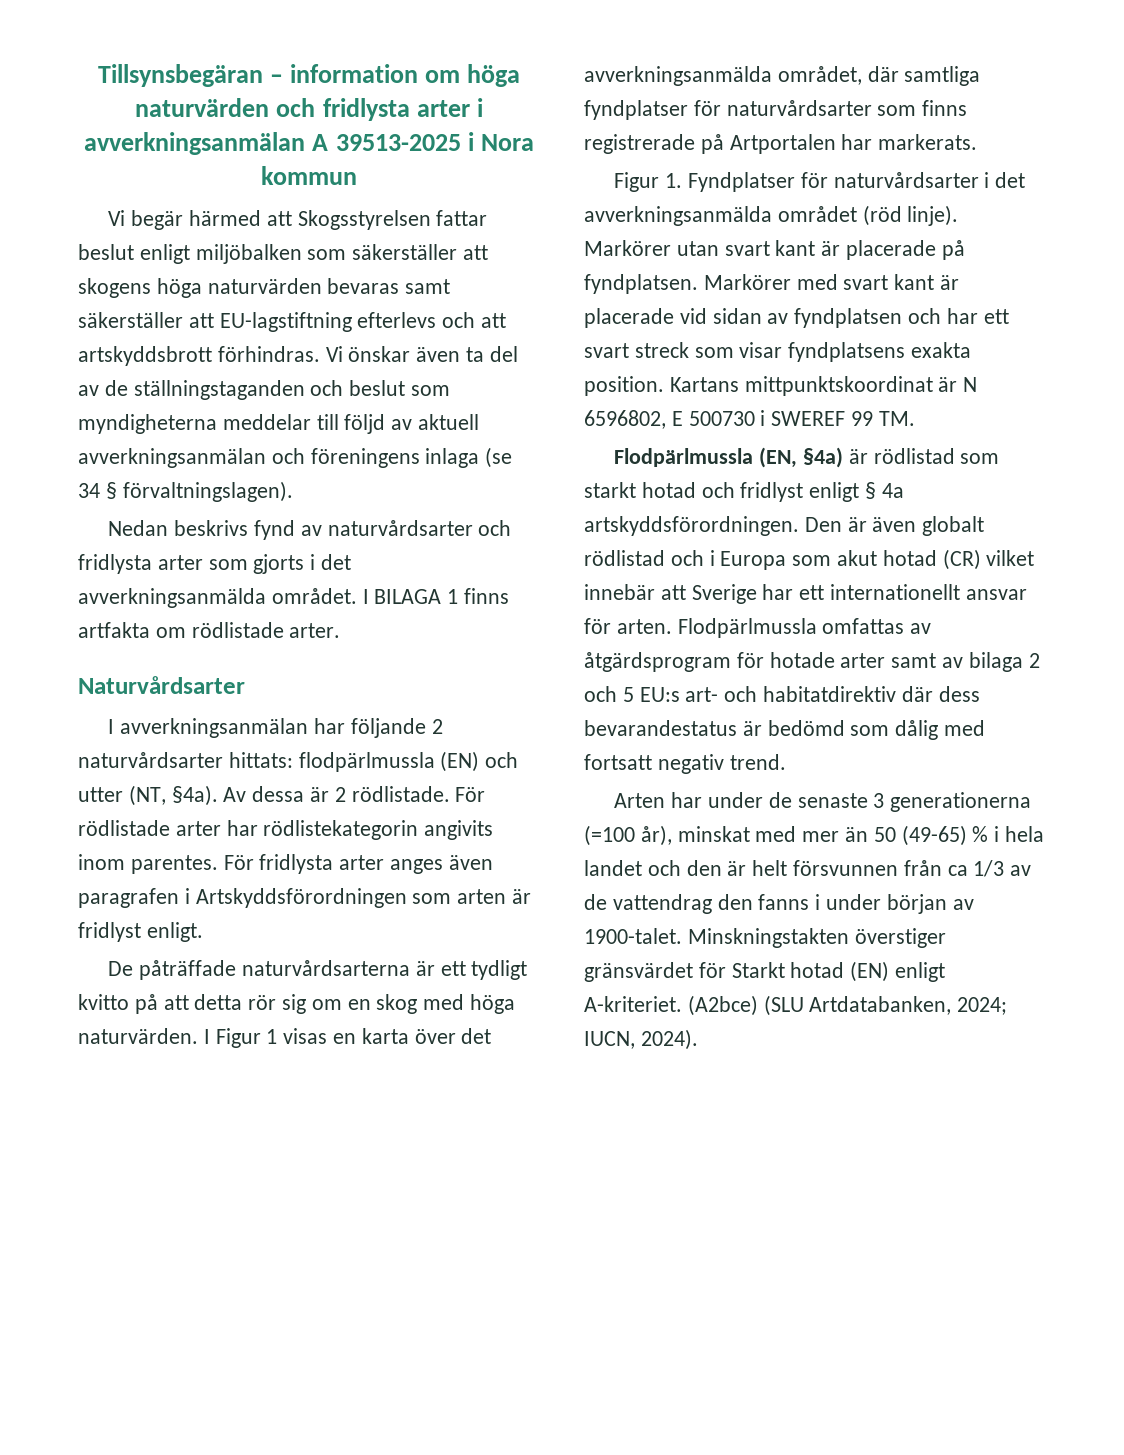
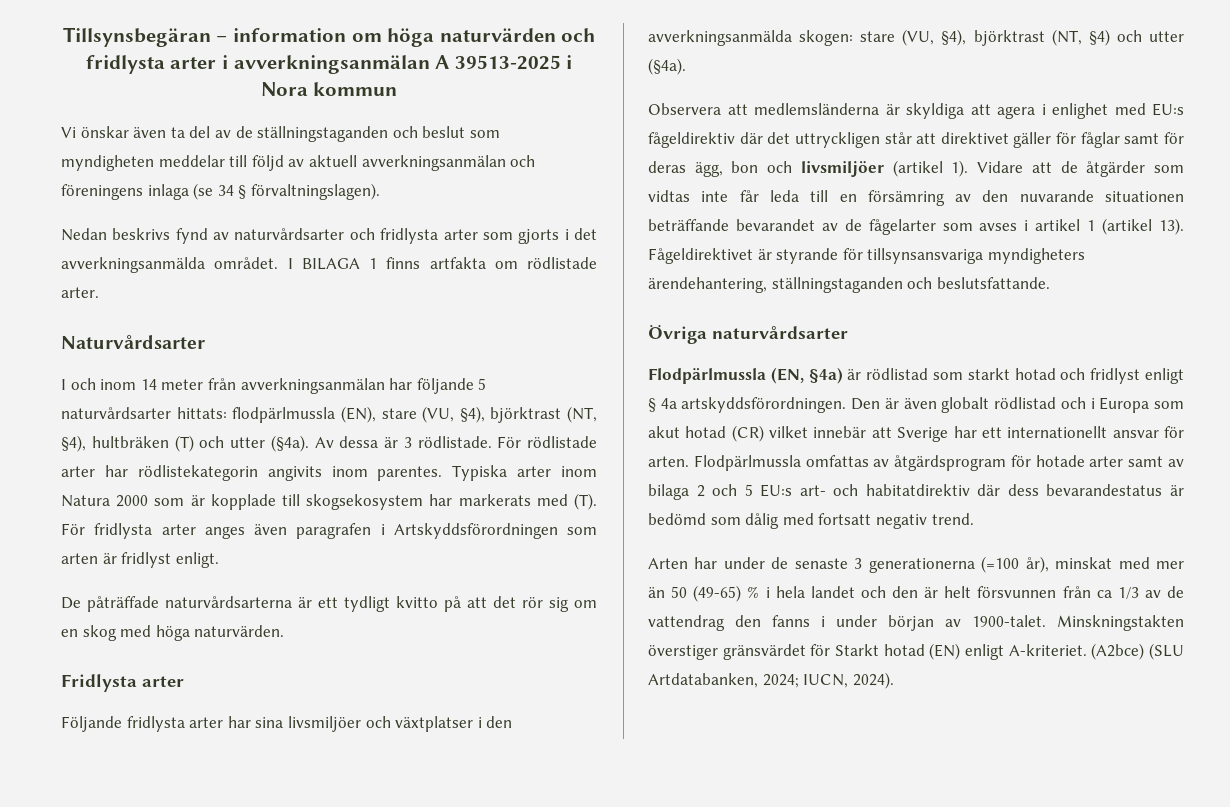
[131,210,488,230] [78,244,489,264] [78,278,451,298] [78,312,507,332] [78,346,343,366] begär härmed att Skogsstyrelsen fattar beslut enligt miljöbalken som säkerställer att skogens höga naturvärden bevaras samt säkerställer att EU-lagstiftning efterlevs och att artskyddsbrott förhindras. Vi -> (76, 132) none
[78,414,217,434] myndigheterna -> [61,155,154,171] myndigheten
(115, 726) none -> [70,378,236,390] och inom 14 meter från
[431,719,443,734] 2 -> [478,378,487,390] 5
[440,751,519,772] [78,785,218,806] (EN) och utter (NT, §4a). -> [340,406,597,423] [61,435,309,452] (EN), stare (VU, §4), björktrast (NT, §4), hultbräken (T) och utter (§4a).
[334,787,346,802] 2 -> [403,437,412,448] 3
(218, 864) none -> [452,465,597,481] [61,493,597,510] Typiska arter inom Natura 2000 som är kopplade till skogsekosystem har markerats med (T).
[194,994,243,1010] detta -> [493,596,516,608] det
[203,1028,492,1048] [584,66,981,86] [584,100,968,120] [584,134,978,154] [614,172,1026,192] [584,205,959,226] [584,240,965,260] [584,274,960,294] [584,308,1009,328] [584,342,972,362] [584,376,978,396] [584,410,915,429] I Figur 1 visas en karta över det avverkningsanmälda området, där samtliga fyndplatser för naturvårdsarter som finns registrerade på Artportalen har markerats. // Figur 1. Fyndplatser för naturvårdsarter i det avverkningsanmälda området (röd linje). Markörer utan svart kant är placerade på fyndplatsen. Markörer med svart kant är placerade vid sidan av fyndplatsen och har ett svart streck som visar fyndplatsens exakta position. Kartans mittpunktskoordinat är N 6596802, E 500730 i SWEREF 99 TM. -> [61,674,184,692] [61,716,513,732] [648,29,1184,46] [648,58,686,75] [648,103,1184,119] [648,132,1184,148] [648,160,1184,177] [648,190,1184,206] [648,218,1185,235] [648,248,1085,264] [648,277,1050,293] [648,325,848,344] // Fridlysta arter // Följande fridlysta arter har sina livsmiljöer och växtplatser i den avverkningsanmälda skogen: stare (VU, §4), björktrast (NT, §4) och utter (§4a). // Observera att medlemsländerna är skyldiga att agera i enlighet med EU:s fågeldirektiv där det uttryckligen står att direktivet gäller för fåglar samt för deras ägg, bon och livsmiljöer (artikel 1). Vidare att de åtgärder som vidtas inte får leda till en försämring av den nuvarande situationen beträffande bevarandet av de fågelarter som avses i artikel 1 (artikel 13). Fågeldirektivet är styrande för tillsynsansvariga myndigheters ärendehantering, ställningstaganden och beslutsfattande. // Övriga naturvårdsarter

